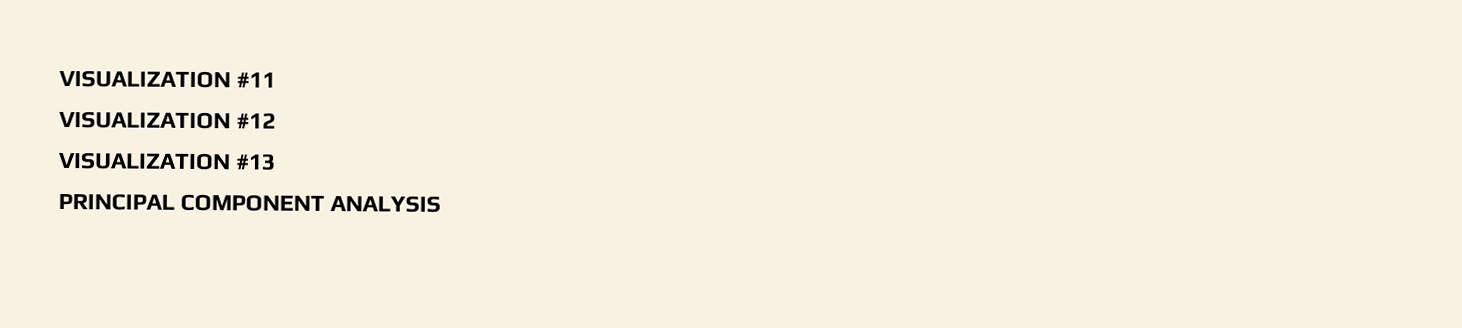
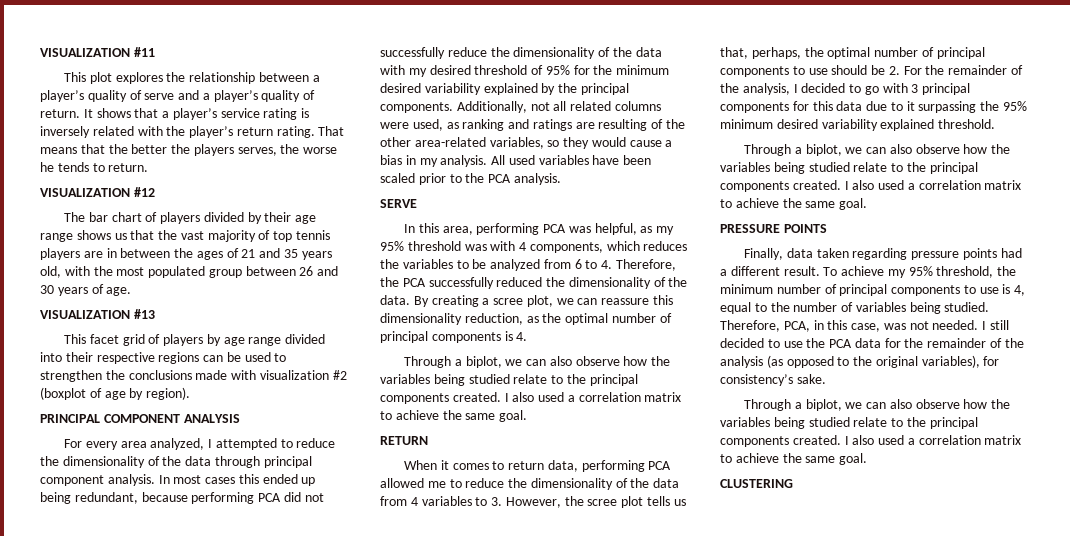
[59,110,277,130] [58,151,277,171] [58,192,442,213] VISUALIZATION #12 // VISUALIZATION #13 // PRINCIPAL COMPONENT ANALYSIS -> [63,72,320,84] [40,90,316,102] [40,108,310,120] [40,126,345,138] [40,144,338,156] [40,162,149,172] [40,187,155,197] [63,212,317,224] [40,230,331,242] [40,248,332,260] [40,266,339,278] [40,284,132,296] [40,309,155,319] [63,334,326,346] [40,352,287,364] [40,370,347,382] [40,387,191,400] [40,414,240,423] [63,438,336,450] [40,456,312,468] [40,474,316,486] [40,492,324,504] [380,47,662,59] [380,65,670,77] [380,83,629,95] [380,101,661,113] [380,119,686,131] [380,137,673,149] [380,155,652,167] [380,173,561,185] [380,199,417,208] [403,223,675,235] [380,241,688,253] [380,259,677,271] [380,277,688,289] [380,295,674,307] [380,313,672,325] [380,331,528,343] [403,356,671,368] [380,374,638,386] [380,392,682,404] [380,410,528,422] [380,436,428,445] [403,460,672,472] [380,478,680,490] [380,496,686,508] [720,47,985,59] [720,65,1024,77] [720,83,971,95] [720,101,1028,113] [720,119,996,131] [743,144,1011,156] [720,162,978,174] [720,180,1022,192] [720,198,868,210] [720,224,827,233] [743,248,1022,260] [720,266,1017,278] [720,284,1026,296] [720,302,990,314] [720,320,1010,332] [720,338,1024,348] [720,355,1000,368] [720,374,826,386] [743,399,1011,411] [720,417,978,429] [720,435,1022,447] [720,453,868,465] [720,479,793,488] This plot explores the relationship between a player’s quality of serve and a player’s quality of return. It shows that a player’s service rating is inversely related with the player’s return rating. That means that the better the players serves, the worse he tends to return. // VISUALIZATION #12 // The bar chart of players divided by their age range shows us that the vast majority of top tennis players are in between the ages of 21 and 35 years old, with the most populated group between 26 and 30 years of age. // VISUALIZATION #13 // This facet grid of players by age range divided into their respective regions can be used to strengthen the conclusions made with visualization #2 (boxplot of age by region). // PRINCIPAL COMPONENT ANALYSIS // For every area analyzed, I attempted to reduce the dimensionality of the data through principal component analysis. In most cases this ended up being redundant, because performing PCA did not successfully reduce the dimensionality of the data with my desired threshold of 95% for the minimum desired variability explained by the principal components. Additionally, not all related columns were used, as ranking and ratings are resulting of the other area-related variables, so they would cause a bias in my analysis. All used variables have been scaled prior to the PCA analysis. // SERVE // In this area, performing PCA was helpful, as my 95% threshold was with 4 components, which reduces the variables to be analyzed from 6 to 4. Therefore, the PCA successfully reduced the dimensionality of the data. By creating a scree plot, we can reassure this dimensionality reduction, as the optimal number of principal components is 4. // Through a biplot, we can also observe how the variables being studied relate to the principal components created. I also used a correlation matrix to achieve the same goal. // RETURN // When it comes to return data, performing PCA allowed me to reduce the dimensionality of the data from 4 variables to 3. However, the scree plot tells us that, perhaps, the optimal number of principal components to use should be 2. For the remainder of the analysis, I decided to go with 3 principal components for this data due to it surpassing the 95% minimum desired variability explained threshold. // Through a biplot, we can also observe how the variables being studied relate to the principal components created. I also used a correlation matrix to achieve the same goal. // PRESSURE POINTS // Finally, data taken regarding pressure points had a different result. To achieve my 95% threshold, the minimum number of principal components to use is 4, equal to the number of variables being studied. Therefore, PCA, in this case, was not needed. I still decided to use the PCA data for the remainder of the analysis (as opposed to the original variables), for consistency’s sake. // Through a biplot, we can also observe how the variables being studied relate to the principal components created. I also used a correlation matrix to achieve the same goal. // CLUSTERING

